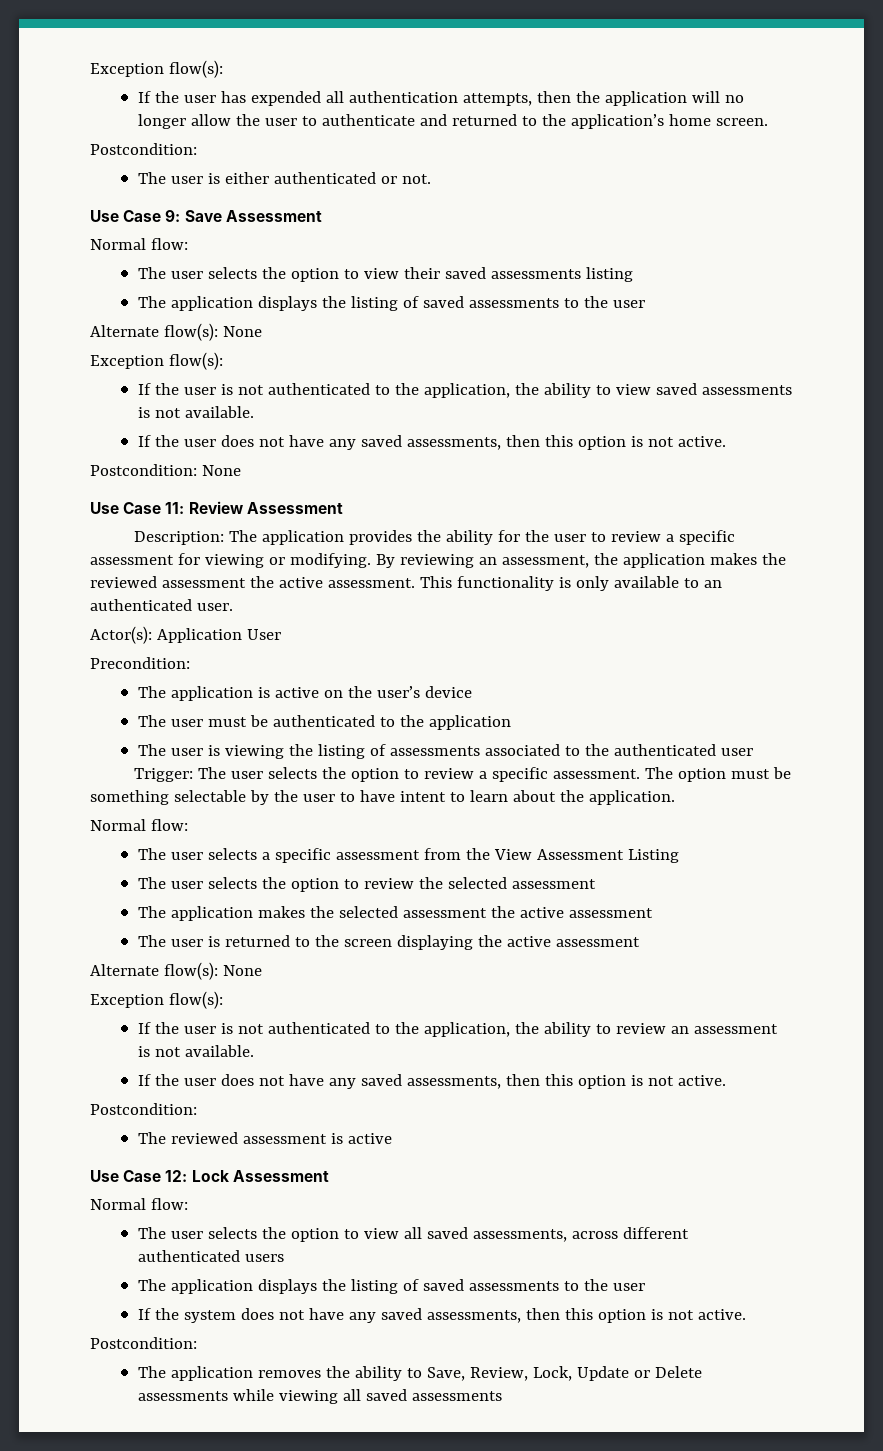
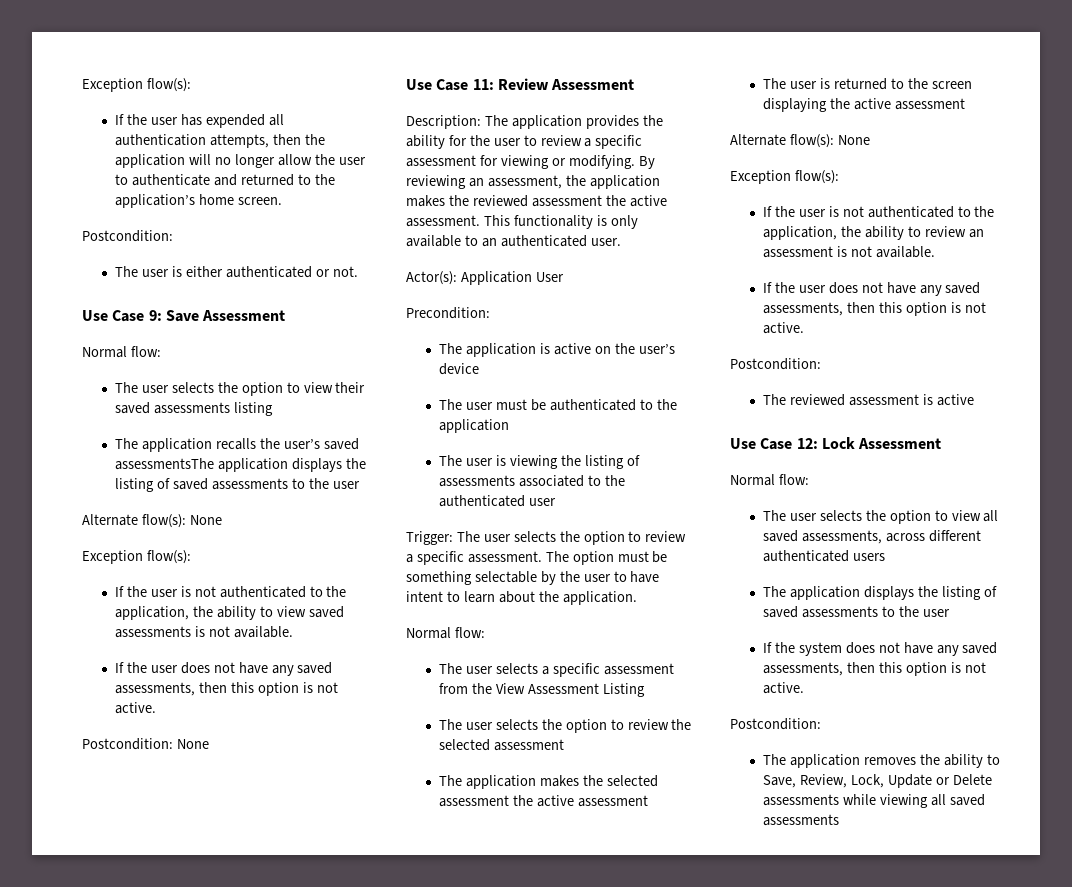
(253, 303) none -> [215,438,359,450] [115,458,289,472] recalls the user’s saved assessmentsThe application

